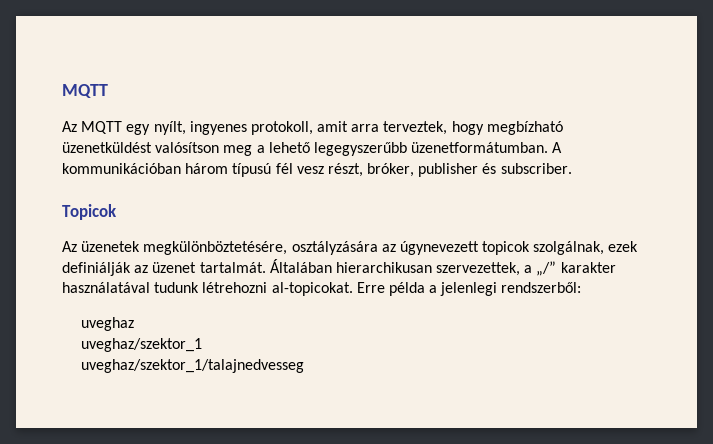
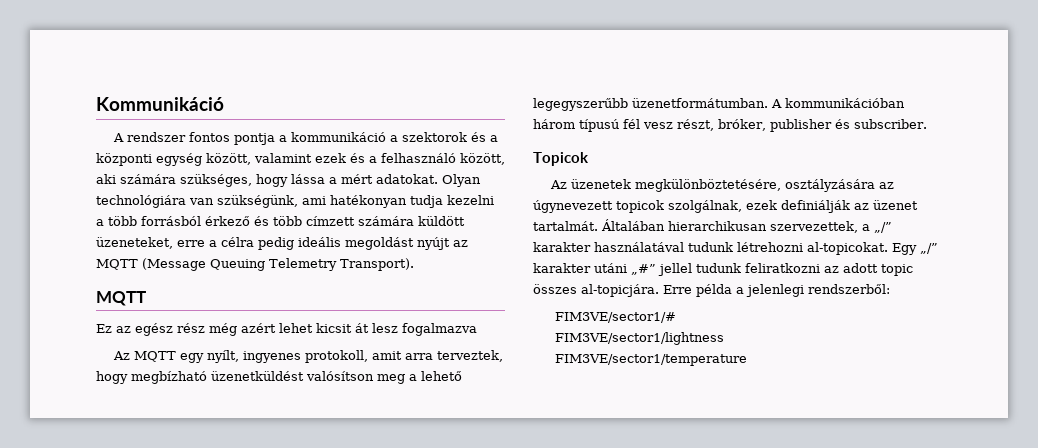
[62,84,108,98] MQTT -> [96,97,224,111] [113,132,499,145] [96,153,505,166] [96,174,481,187] [96,195,494,208] [96,216,465,226] [96,237,468,250] [96,258,414,271] [96,291,146,306] [96,323,477,336] Kommunikáció // A rendszer fontos pontja a kommunikáció a szektorok és a központi egység között, valamint ezek és a felhasználó között, aki számára szükséges, hogy lássa a mért adatokat. Olyan technológiára van szükségünk, ami hatékonyan tudja kezelni a több forrásból érkező és több címzett számára küldött üzeneteket, erre a célra pedig ideális megoldást nyújt az MQTT (Message Queuing Telemetry Transport). // MQTT // Ez az egész rész még azért lehet kicsit át lesz fogalmazva
(353, 289) none -> [892,243,938,255] [533,263,913,276] [533,284,659,297] Egy „/” karakter utáni „#” jellel tudunk feliratkozni az adott topic összes al-topicjára.
[80,317,134,331] [80,338,202,352] [80,359,304,373] uveghaz // uveghaz/szektor_1 // uveghaz/szektor_1/talajnedvesseg -> [555,312,677,323] [555,332,725,345] [555,354,748,366] FIM3VE/sector1/# // FIM3VE/sector1/lightness // FIM3VE/sector1/temperature

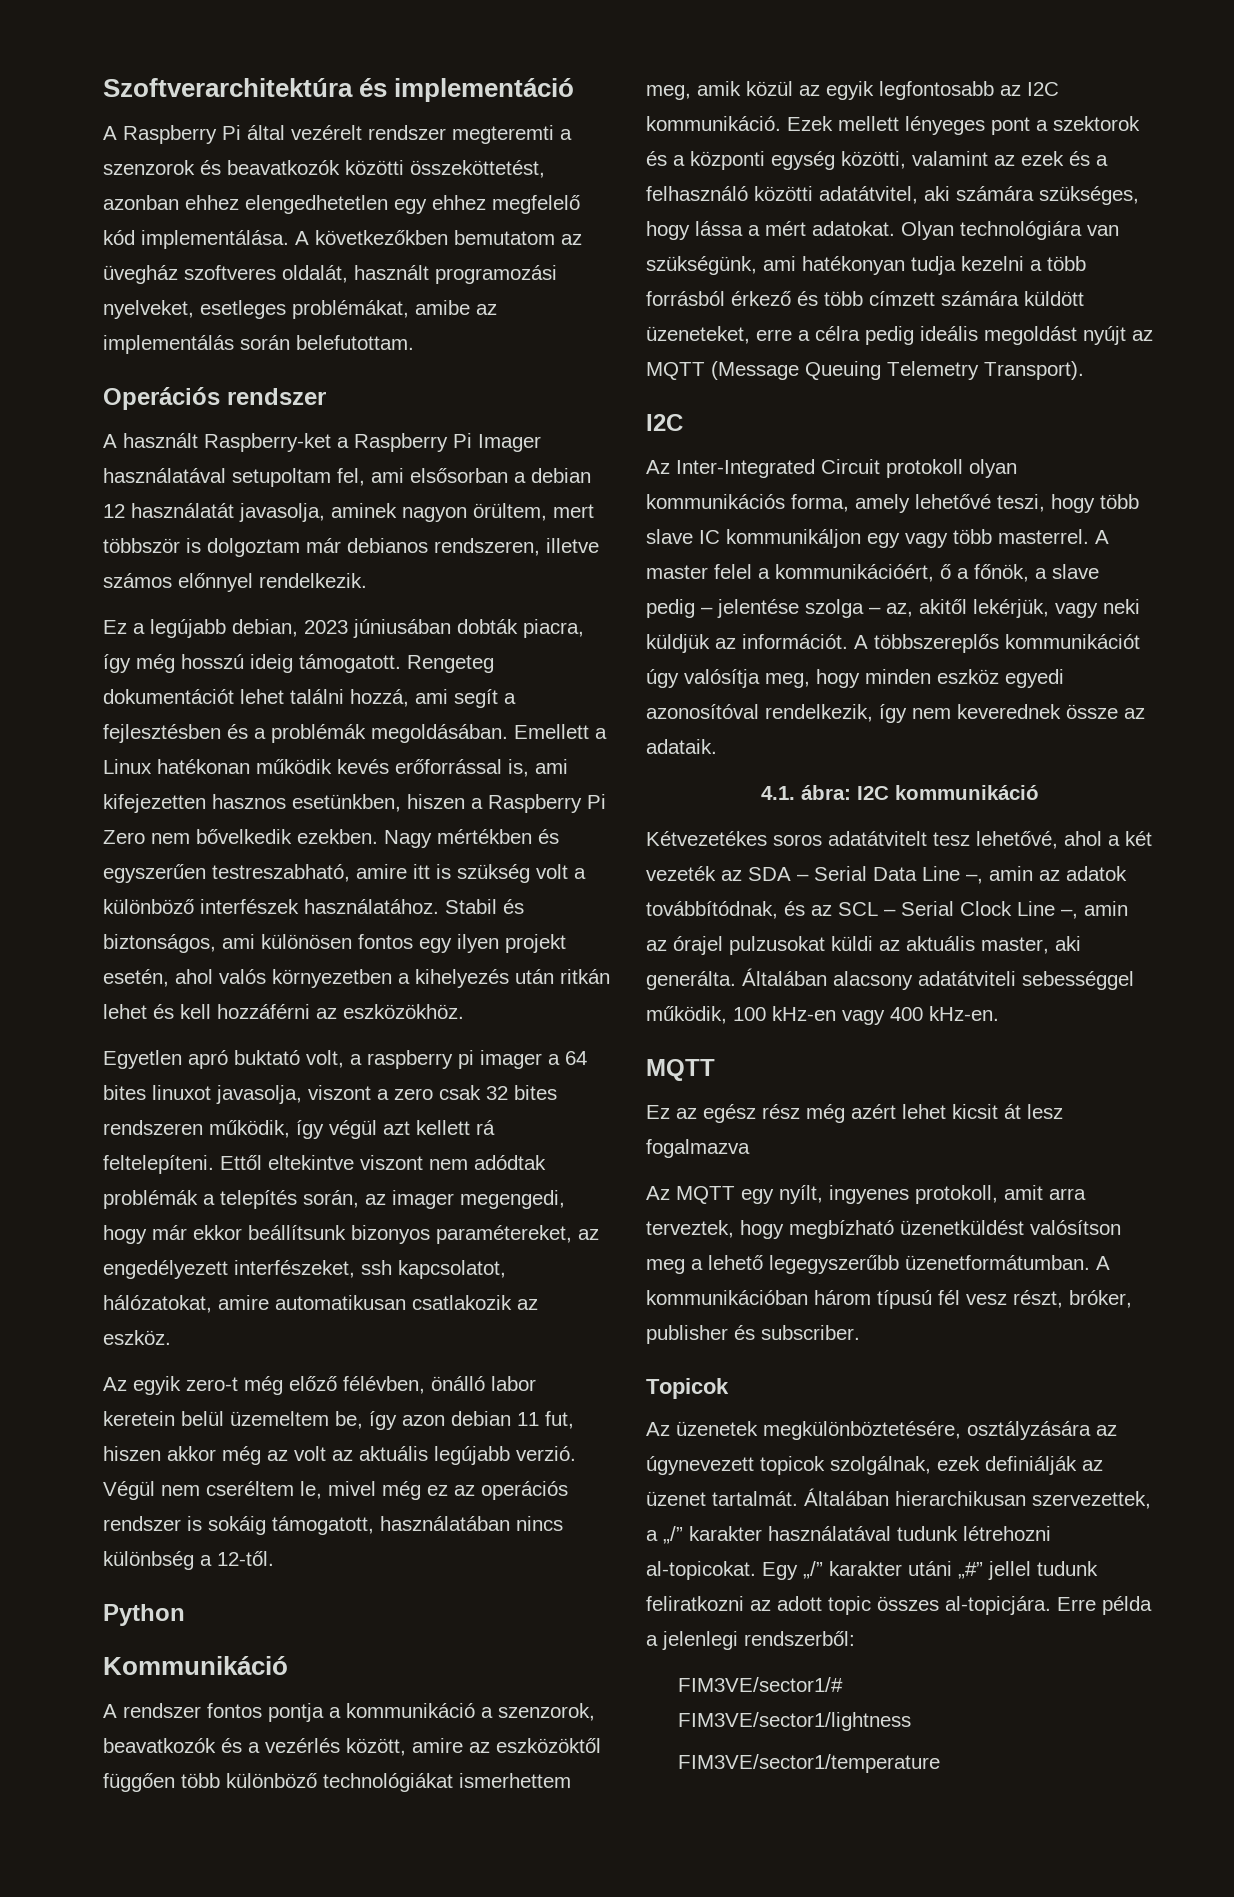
(96, 104) none -> [103,78,575,102] [103,125,572,144] [103,160,545,178] [103,195,580,214] [103,230,582,249] [103,265,557,284] [103,300,497,319] [103,335,414,354] [103,387,326,410] [103,433,541,452] [103,468,591,487] [103,503,594,522] [103,538,599,557] [103,573,367,592] [103,619,584,638] [103,654,494,673] [103,689,516,708] [103,724,607,743] [103,759,568,777] [103,794,606,813] [103,829,559,848] [103,864,586,883] [103,899,524,914] [103,934,566,953] [103,969,610,988] [103,1004,464,1019] [103,1050,587,1069] [103,1085,557,1104] [103,1120,495,1139] [103,1155,546,1174] [103,1190,565,1209] [103,1225,599,1244] [103,1260,506,1279] [103,1295,538,1313] [103,1330,171,1345] [103,1376,536,1395] [103,1411,574,1430] [103,1446,576,1465] [103,1481,568,1500] [103,1516,563,1535] [103,1551,274,1570] [103,1604,185,1626] Szoftverarchitektúra és implementáció // A Raspberry Pi által vezérelt rendszer megteremti a szenzorok és beavatkozók közötti összeköttetést, azonban ehhez elengedhetetlen egy ehhez megfelelő kód implementálása. A következőkben bemutatom az üvegház szoftveres oldalát, használt programozási nyelveket, esetleges problémákat, amibe az implementálás során belefutottam. // Operációs rendszer // A használt Raspberry-ket a Raspberry Pi Imager használatával setupoltam fel, ami elsősorban a debian 12 használatát javasolja, aminek nagyon örültem, mert többször is dolgoztam már debianos rendszeren, illetve számos előnnyel rendelkezik. // Ez a legújabb debian, 2023 júniusában dobták piacra, így még hosszú ideig támogatott. Rengeteg dokumentációt lehet találni hozzá, ami segít a fejlesztésben és a problémák megoldásában. Emellett a Linux hatékonan működik kevés erőforrással is, ami kifejezetten hasznos esetünkben, hiszen a Raspberry Pi Zero nem bővelkedik ezekben. Nagy mértékben és egyszerűen testreszabható, amire itt is szükség volt a különböző interfészek használatához. Stabil és biztonságos, ami különösen fontos egy ilyen projekt esetén, ahol valós környezetben a kihelyezés után ritkán lehet és kell hozzáférni az eszközökhöz. // Egyetlen apró buktató volt, a raspberry pi imager a 64 bites linuxot javasolja, viszont a zero csak 32 bites rendszeren működik, így végül azt kellett rá feltelepíteni. Ettől eltekintve viszont nem adódtak problémák a telepítés során, az imager megengedi, hogy már ekkor beállítsunk bizonyos paramétereket, az engedélyezett interfészeket, ssh kapcsolatot, hálózatokat, amire automatikusan csatlakozik az eszköz. // Az egyik zero-t még előző félévben, önálló labor keretein belül üzemeltem be, így azon debian 11 fut, hiszen akkor még az volt az aktuális legújabb verzió. Végül nem cseréltem le, mivel még ez az operációs rendszer is sokáig támogatott, használatában nincs különbség a 12-től. // Python //
(399, 138) none -> [498,1703,595,1721] [103,1738,601,1756] [103,1773,571,1792] [646,81,1059,100] [646,116,1048,135] szenzorok, beavatkozók és a vezérlés között, amire az eszközöktől függően több különböző technológiákat ismerhettem meg, amik közül az egyik legfontosabb az I2C kommunikáció. Ezek mellett lényeges pont a
[206,153,312,165] között, valamint -> [841,151,1015,169] közötti, valamint az
[460,153,505,165] között, -> [754,186,918,204] közötti adatátvitel,
(414, 264) none -> [646,414,683,431] [646,459,1017,478] [646,494,1139,513] [646,529,1109,548] [646,564,1099,582] [646,599,1140,618] [646,634,1140,653] [646,669,1064,688] [646,704,1145,723] [646,739,717,754] [760,785,1039,800] [646,831,1152,849] [646,866,1127,884] [646,901,1128,919] [646,936,1081,955] [646,968,1134,990] [646,1006,999,1025] // I2C // Az Inter-Integrated Circuit protokoll olyan kommunikációs forma, amely lehetővé teszi, hogy több slave IC kommunikáljon egy vagy több masterrel. A master felel a kommunikációért, ő a főnök, a slave pedig – jelentése szolga – az, akitől lekérjük, vagy neki küldjük az információt. A többszereplős kommunikációt úgy valósítja meg, hogy minden eszköz egyedi azonosítóval rendelkezik, így nem keverednek össze az adataik. // 4.1. ábra: I2C kommunikáció // Kétvezetékes soros adatátvitelt tesz lehetővé, ahol a két vezeték az SDA – Serial Data Line –, amin az adatok továbbítódnak, és az SCL – Serial Clock Line –, amin az órajel pulzusokat küldi az aktuális master, aki generálta. Általában alacsony adatátviteli sebességgel működik, 100 kHz-en vagy 400 kHz-en.

